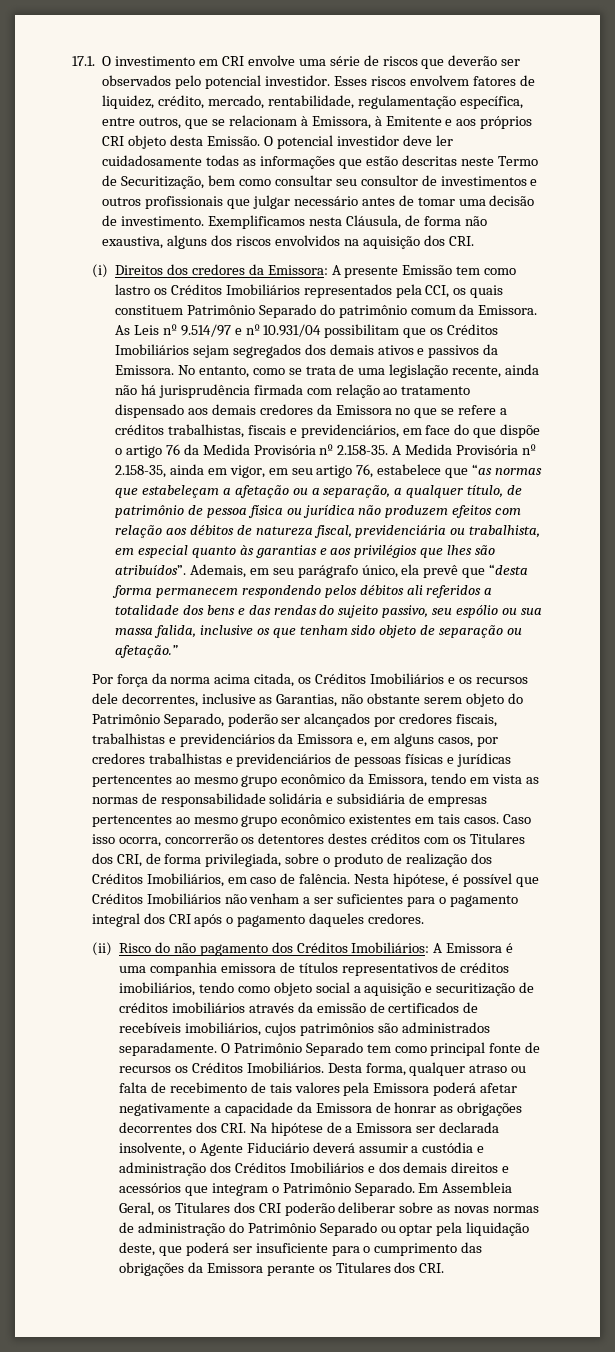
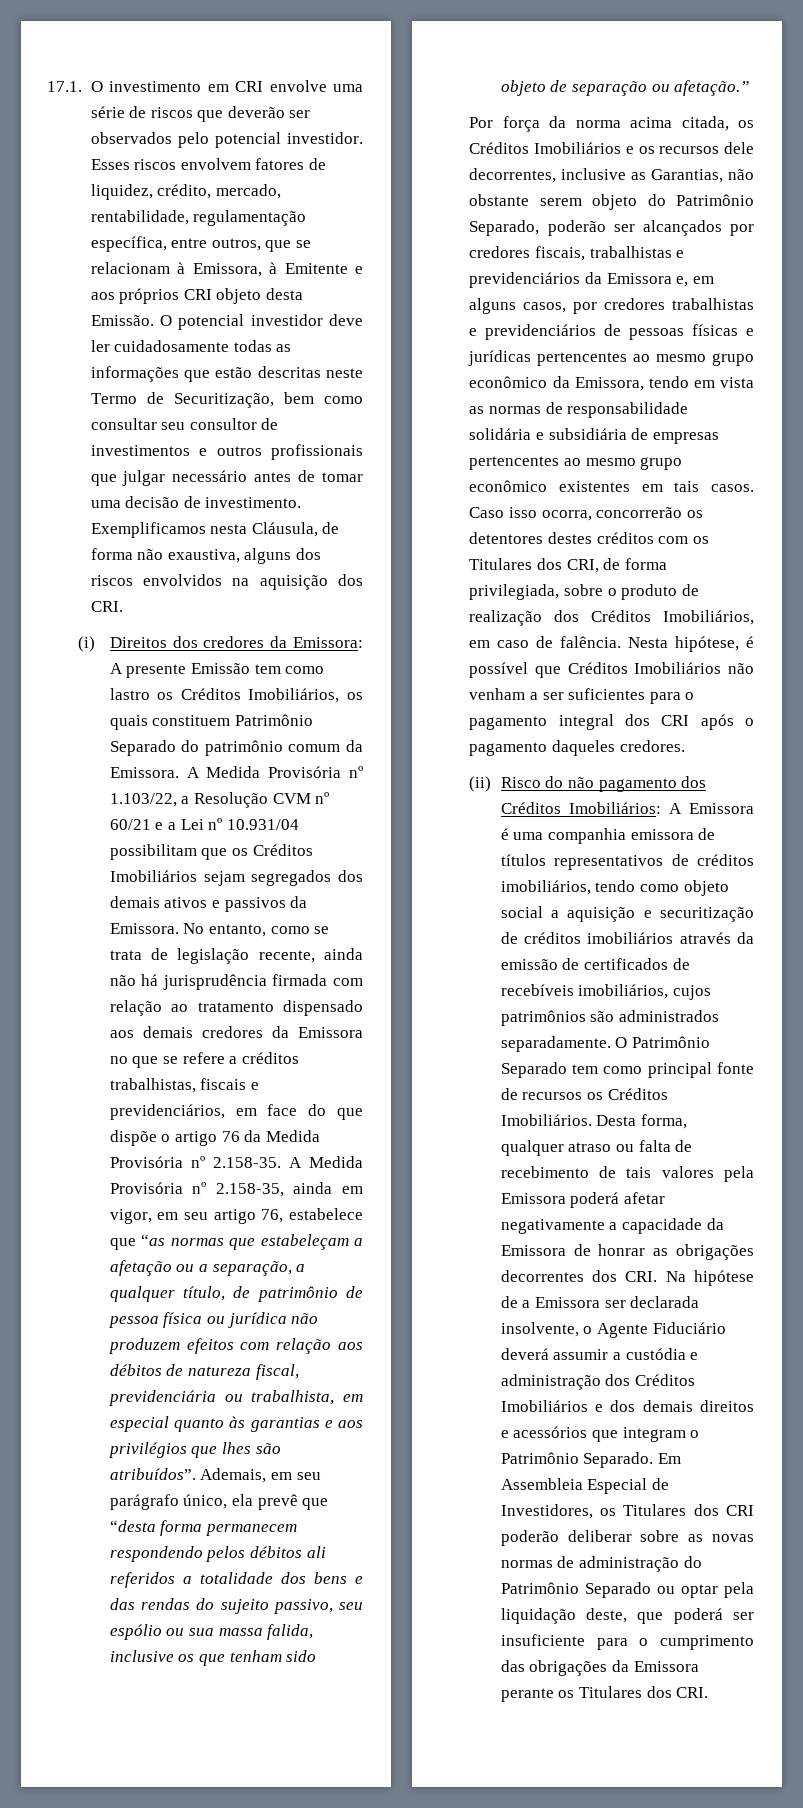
[225,284,450,298] Imobiliários representados pela CCI, -> [248,688,340,703] Imobiliários,
[114,324,242,337] As Leis nº 9.514/97 e -> [186,766,363,778] [109,792,330,808] [109,819,204,830] A Medida Provisória nº 1.103/22, a Resolução CVM nº 60/21 e a Lei
[358,368,386,375] uma -> (169, 954) none
[118,1202,154,1216] Geral, -> [587,1478,670,1494] [500,1504,593,1519] Especial de Investidores,

